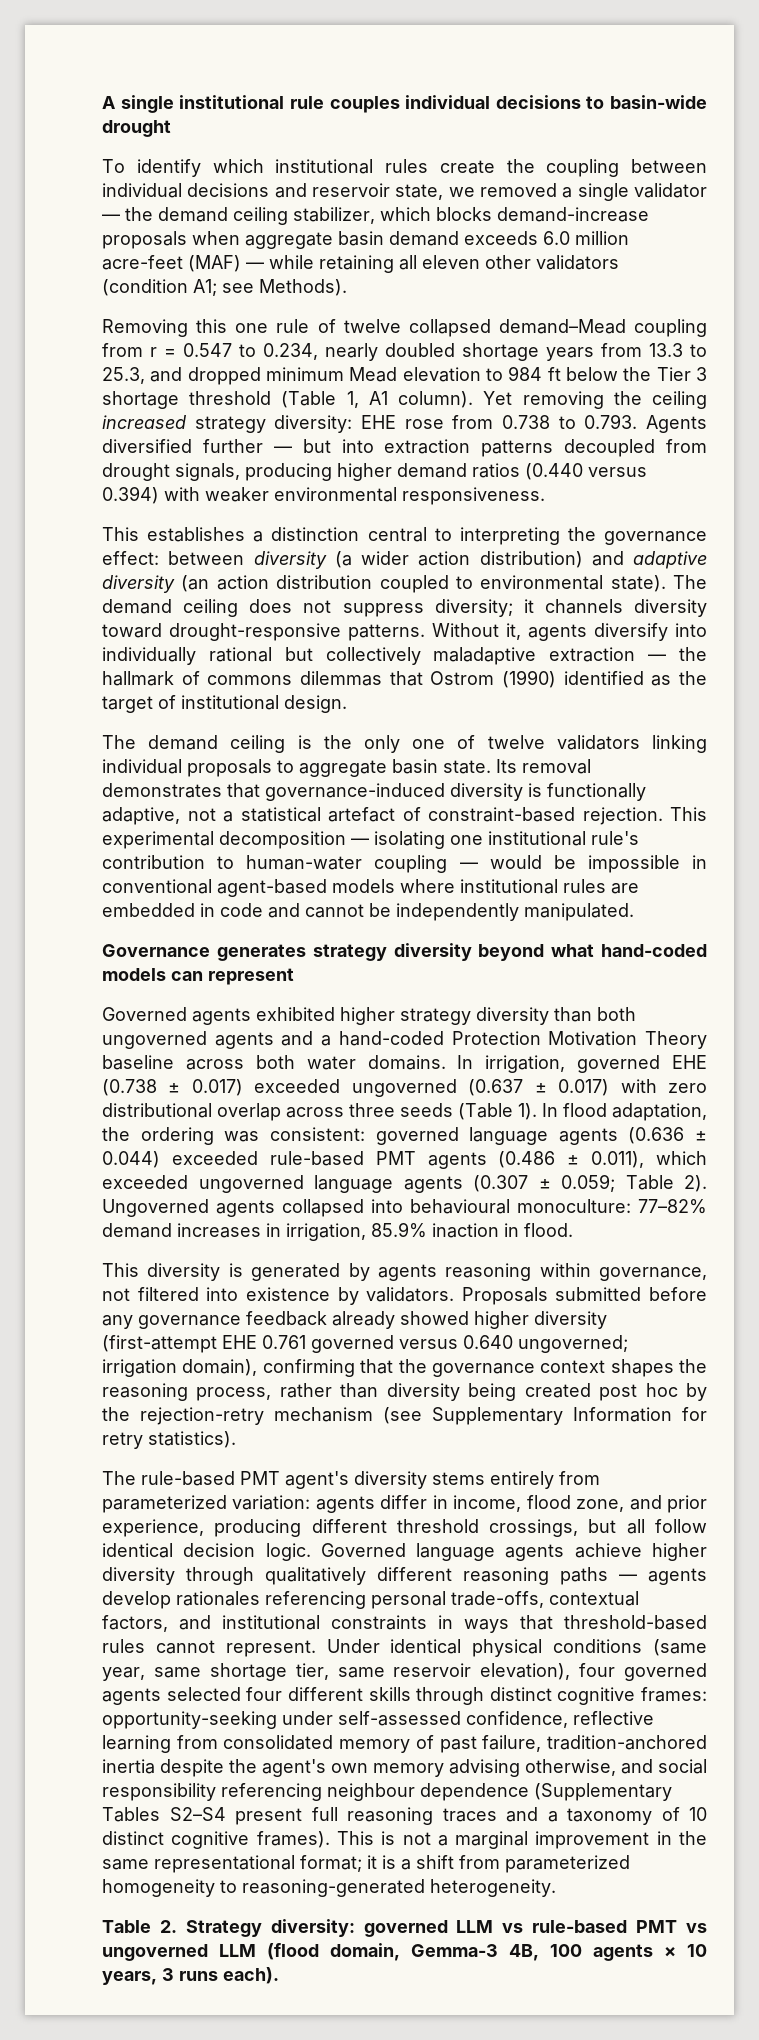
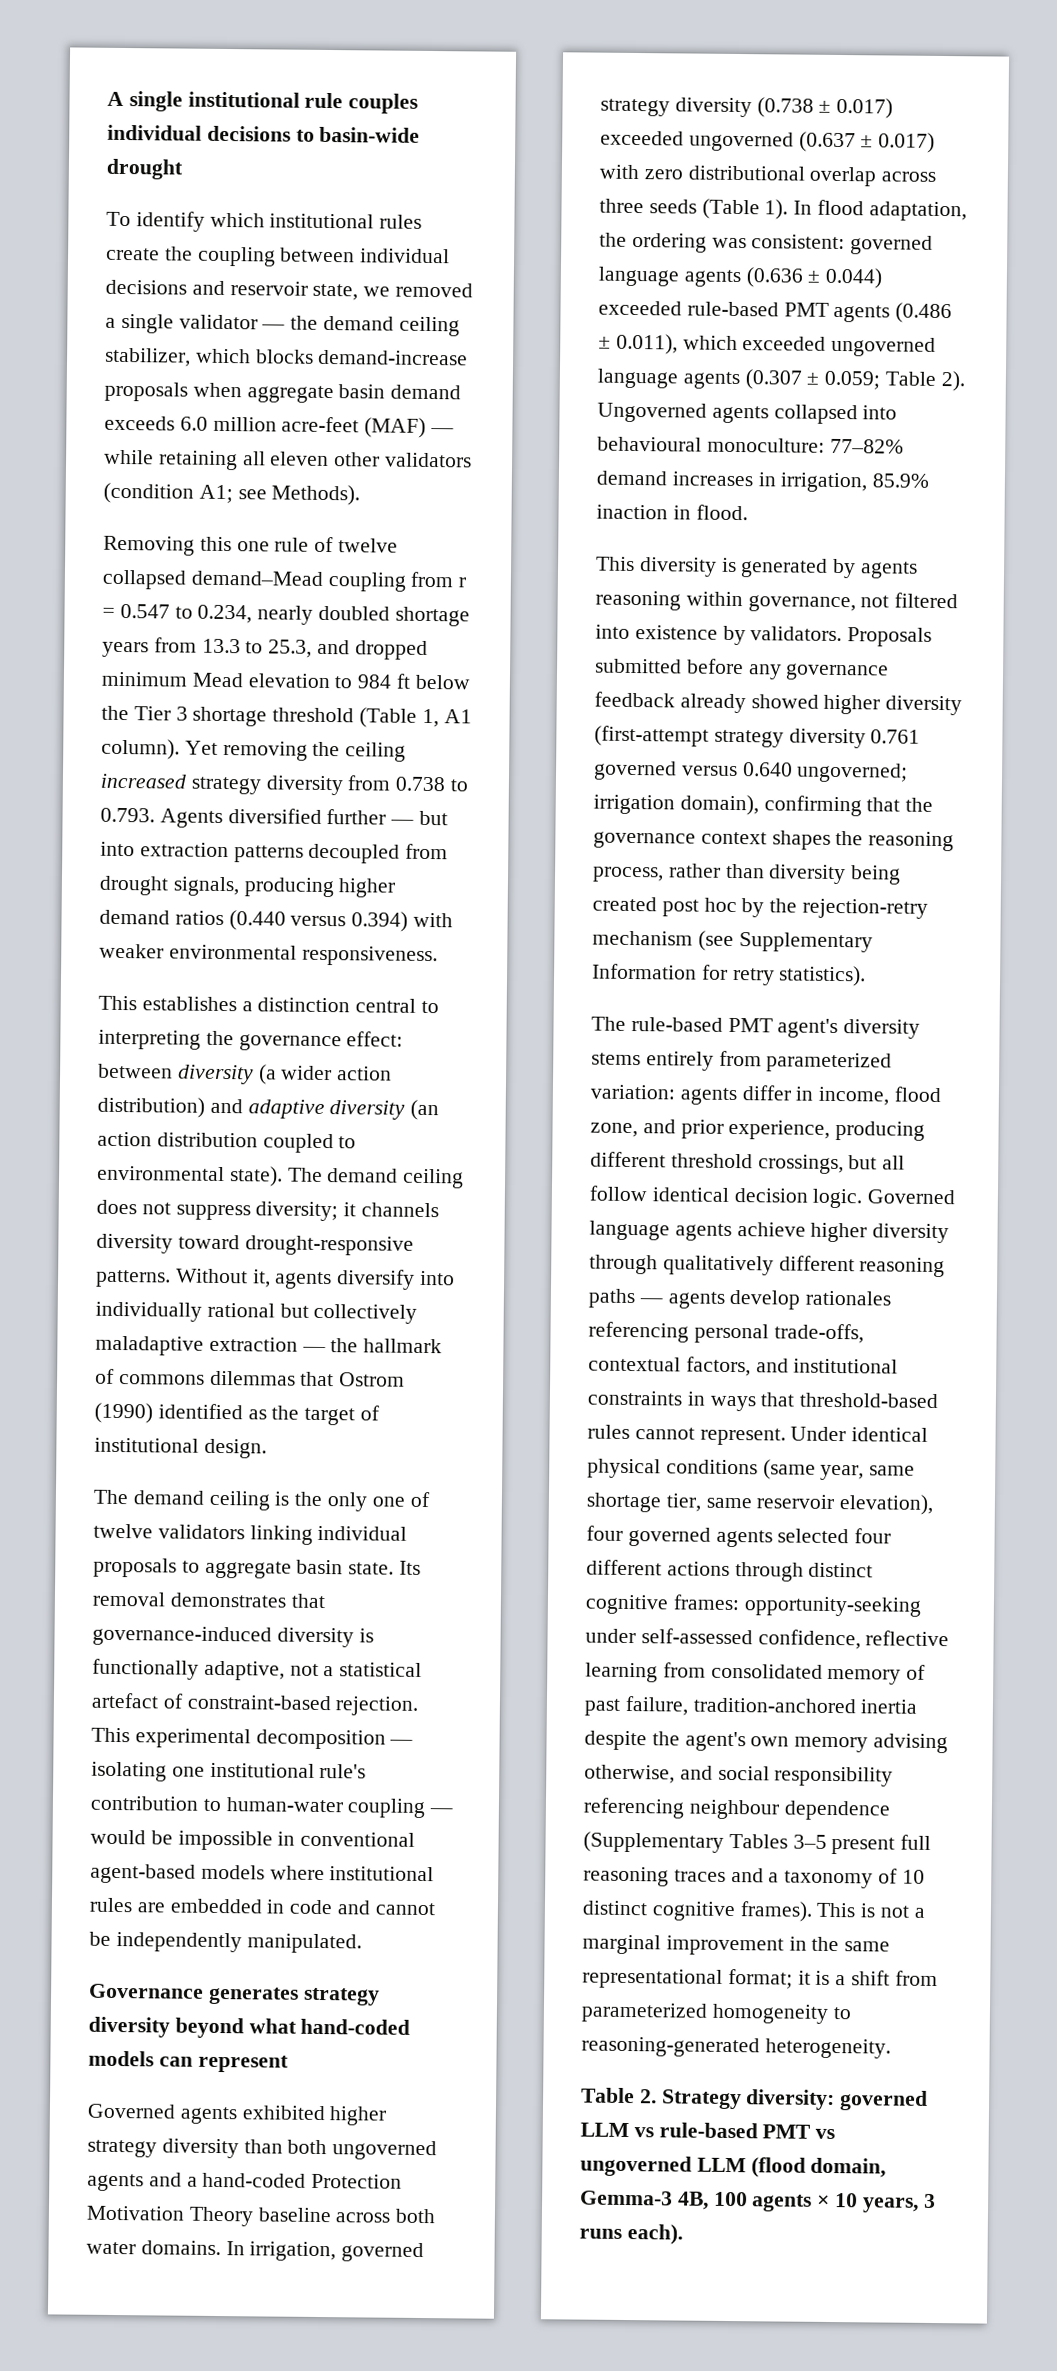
[274,415,444,433] diversity: EHE rose -> [265,775,343,796] diversity
[672,1055,707,1069] EHE -> [600,97,752,118] strategy diversity
[222,1335,257,1349] EHE -> [713,728,866,749] strategy diversity
[368,1687,411,1701] skills -> [666,1561,730,1576] actions
[169,1807,226,1821] S2–S4 -> [792,1834,827,1849] 3–5

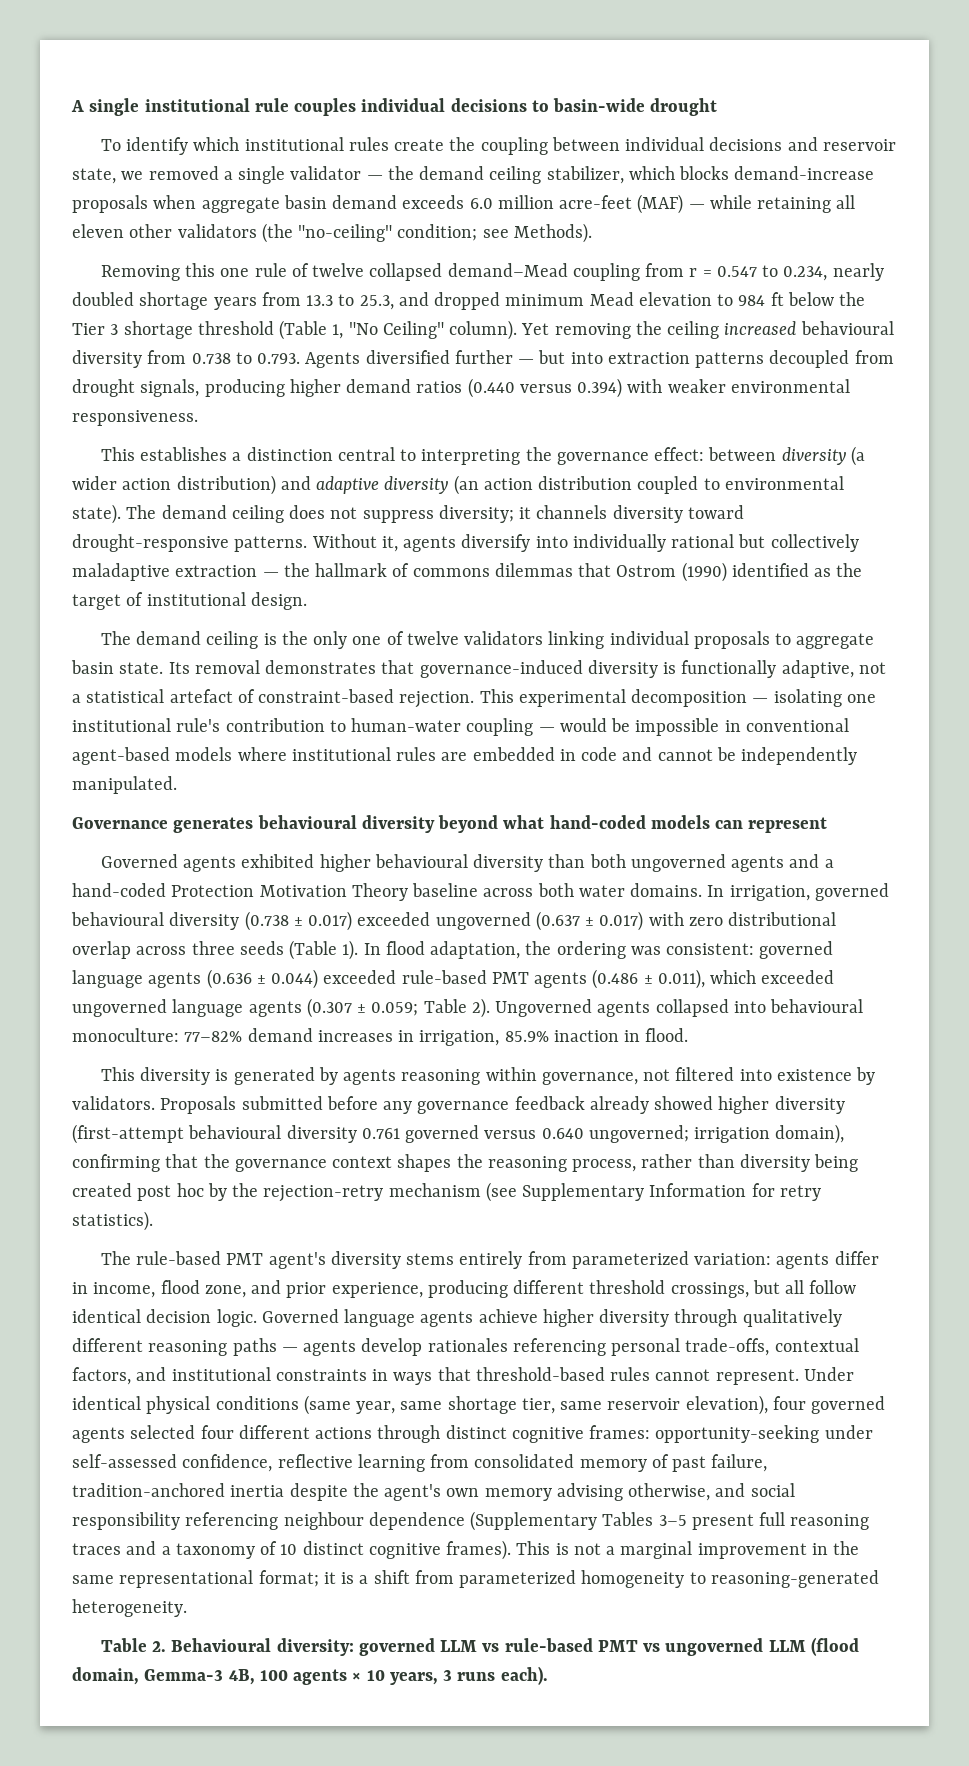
[103,482,233,504] (condition A1; -> [261,223,478,243] (the "no-ceiling" condition;
[443,709,472,724] A1 -> [348,321,444,339] "No Ceiling"
[190,776,261,795] strategy -> [800,321,894,335] behavioural
[302,1987,380,2006] strategy -> [257,815,357,829] behavioural
[87,2139,157,2158] strategy -> [374,854,468,868] behavioural
[600,98,670,117] strategy -> [71,912,164,926] behavioural
[713,729,784,748] strategy -> [188,1125,282,1139] behavioural
[660,2089,742,2110] Strategy -> [171,1638,272,1652] Behavioural

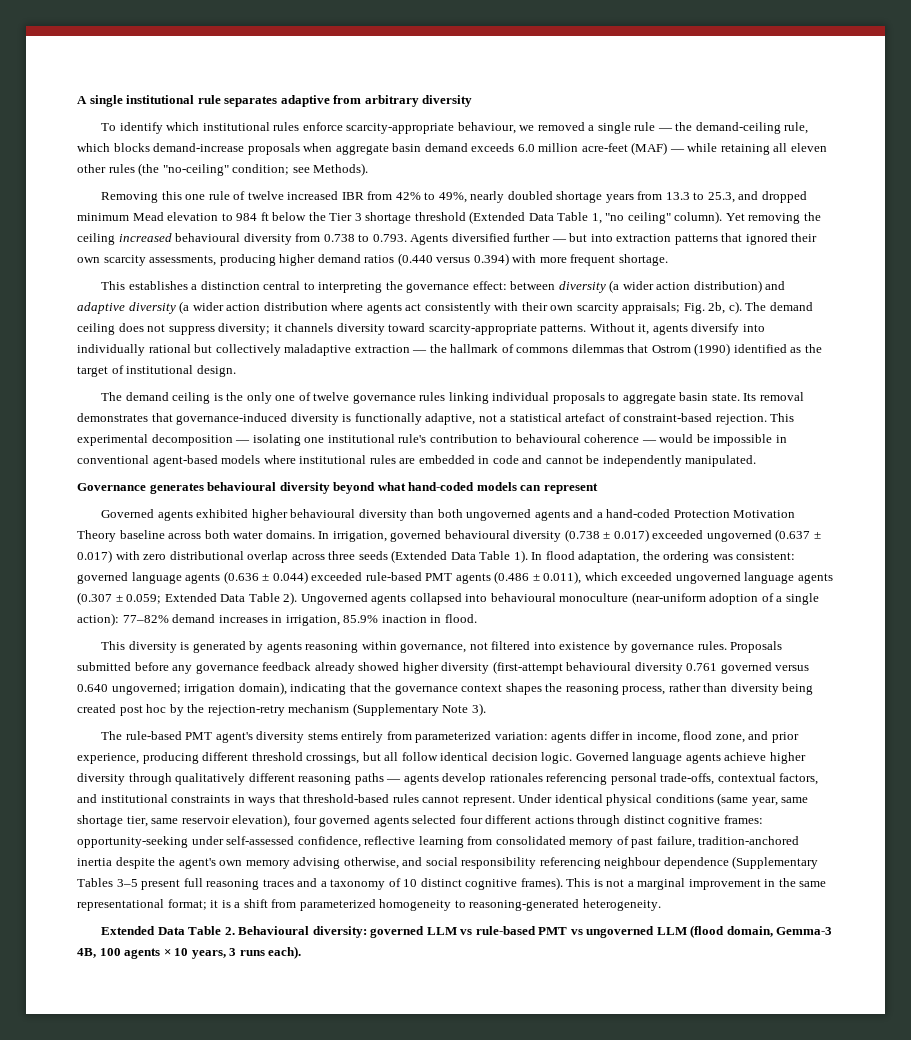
[294,98,718,116] couples individual decisions to basin-wide drought -> [224,95,473,107] separates adaptive from arbitrary diversity
[394,137,896,155] [72,168,116,184] create the coupling between individual decisions and reservoir state, -> [302,122,516,134] enforce scarcity-appropriate behaviour,
[290,166,624,184] validator — the demand ceiling stabilizer, -> [634,122,809,134] rule — the demand-ceiling rule,
[177,224,257,238] validators -> [108,164,135,173] rules
[369,263,828,281] collapsed demand–Mead coupling from r = 0.547 to 0.234, -> [287,191,467,203] increased IBR from 42% to 49%,
[279,320,444,340] (Table 1, "No Ceiling" -> [469,211,671,224] (Extended Data Table 1, "no ceiling"
[769,350,894,368] [72,379,200,397] decoupled from drought signals, -> [721,233,818,245] [77,255,217,266] that ignored their own scarcity assessments,
[667,379,850,393] [72,410,198,426] weaker environmental responsiveness. -> [539,254,668,266] more frequent shortage.
[453,475,844,495] [72,504,121,524] (an action distribution coupled to environmental state). -> [179,301,742,314] (a wider action distribution where agents act consistently with their own scarcity appraisals; Fig. 2b, c).
[72,534,229,552] drought-responsive -> [428,324,537,335] scarcity-appropriate
[464,631,544,645] validators -> [352,392,446,404] governance rules
[351,718,534,736] human-water coupling -> [515,434,640,443] behavioural coherence
[289,940,338,960] (Table -> [391,550,511,563] (Extended Data Table
(419, 1009) none -> [164,593,246,602] Extended Data
[72,1028,179,1042] monoculture: -> [559,592,819,605] [77,613,119,626] monoculture (near-uniform adoption of a single action):
[72,1096,155,1110] validators. -> [631,641,727,653] governance rules.
[72,1154,160,1172] confirming -> [290,683,347,695] indicating
[485,1182,821,1202] [72,1211,153,1231] (see Supplementary Information for retry statistics). -> [352,703,486,716] (Supplementary Note 3).
(187, 1608) none -> [101,926,185,935] Extended Data

